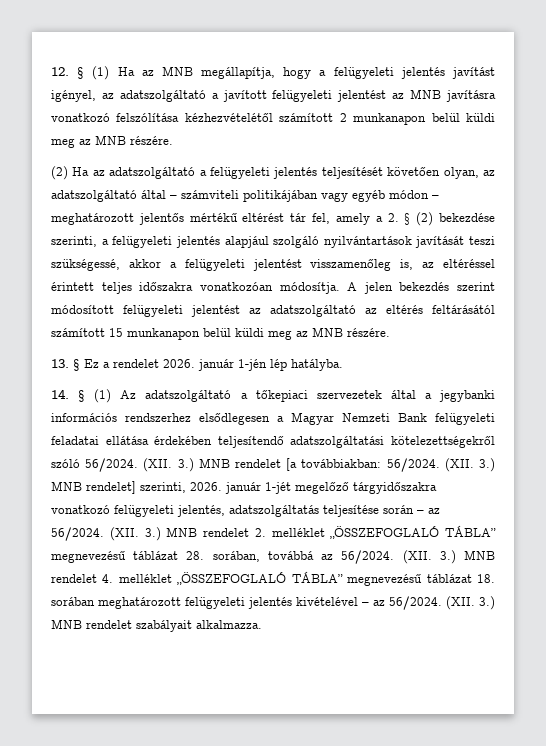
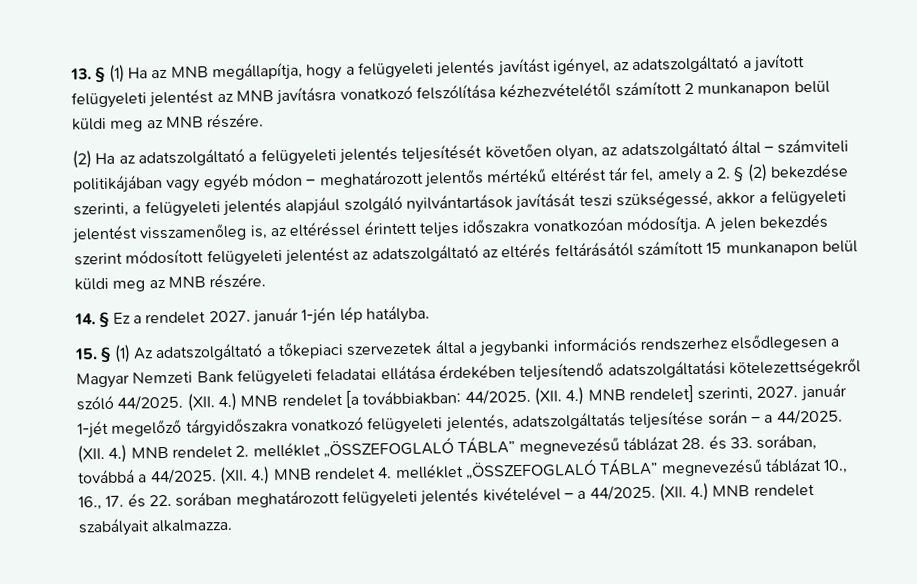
[51,67,69,76] 12. -> [70,68,92,80] 13.
[51,359,69,368] 13. -> [74,313,96,325] 14.
[163,359,195,368] 2026. -> [208,310,251,323] 2027.
[51,389,69,399] 14. -> [74,348,98,360] 15.
[85,458,194,472] 56/2024. (XII. 3.) -> [117,392,237,412] 44/2025. (XII. 4.)
[386,458,495,472] 56/2024. (XII. 3.) -> [464,386,585,406] 44/2025. (XII. 4.)
[190,482,222,491] 2026. -> [756,386,799,398] 2027.
[428,508,440,514] [51,527,161,541] az 56/2024. (XII. 3.) -> [764,408,843,425] [77,444,128,464] a 44/2025. (XII. 4.)
[212,550,456,564] sorában, továbbá az 56/2024. (XII. 3.) -> [708,433,818,451] [77,466,271,486] és 33. sorában, továbbá a 44/2025. (XII. 4.)
[477,574,495,583] 18. -> [823,459,849,474] [78,493,172,511] 10., 16., 17. és 22.
[373,596,495,610] az 56/2024. (XII. 3.) -> [577,482,710,502] a 44/2025. (XII. 4.)

